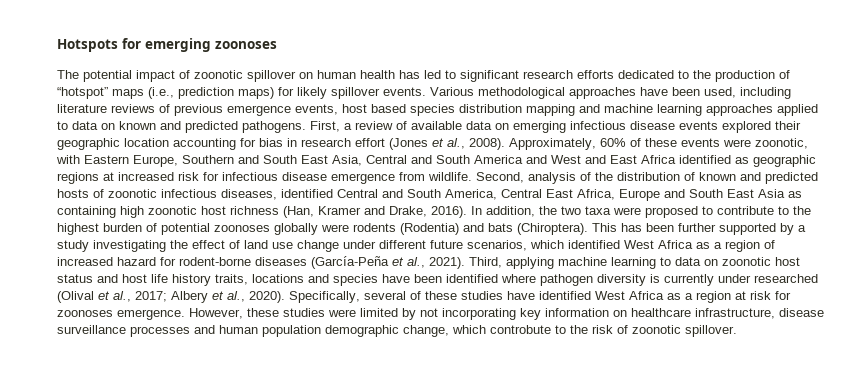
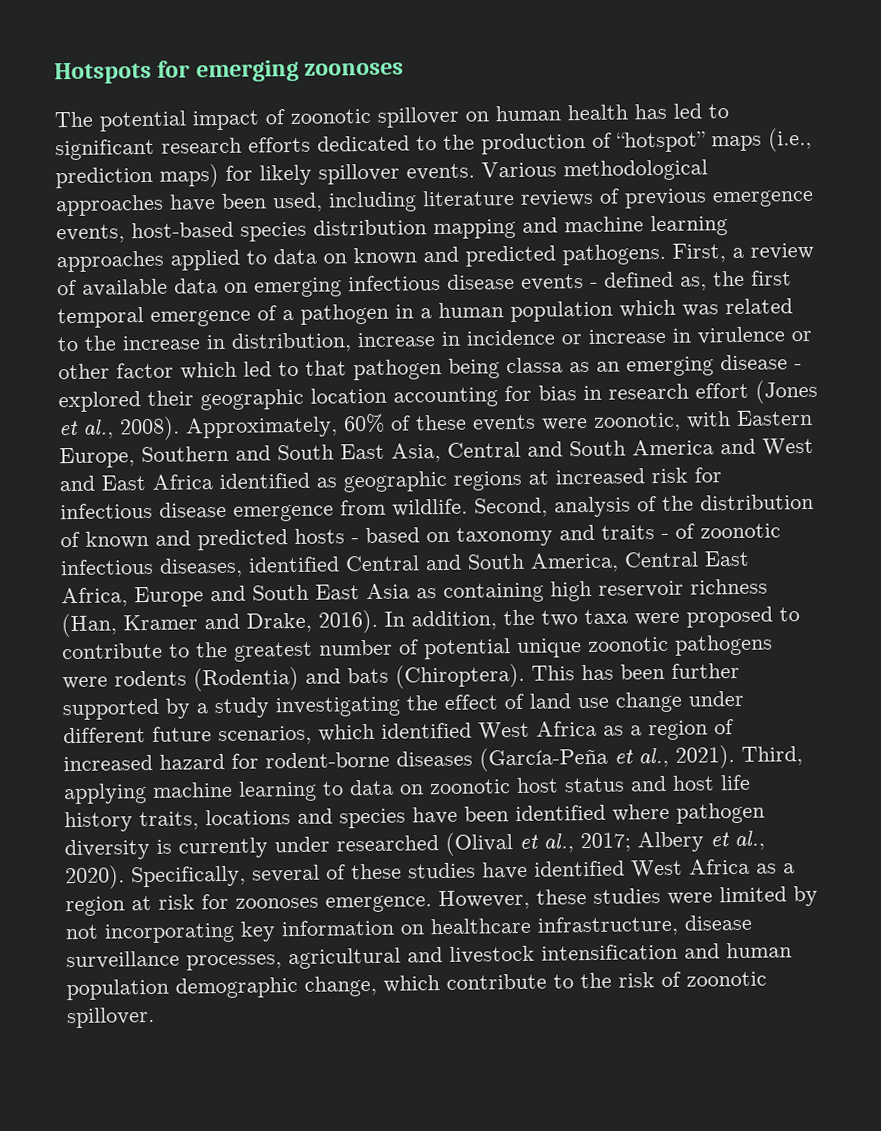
[342,104,406,113] host based -> [131,221,234,239] host-based
(718, 125) none -> [590,270,792,291] [57,298,793,329] [57,326,812,353] [58,354,802,381] - defined as, the first temporal emergence of a pathogen in a human population which was related to the increase in distribution, increase in incidence or increase in virulence or other factor which led to that pathogen being classa as an emerging disease -
(89, 193) none -> [351,524,669,547] - based on taxonomy and traits -
[148,206,226,215] zoonotic host -> [598,580,684,598] reservoir
[57,223,318,235] highest burden of potential zoonoses globally -> [234,634,773,662] greatest number of potential unique zoonotic pathogens
[130,326,190,337] processes -> [186,943,678,971] processes, agricultural and livestock intensification
[490,325,551,334] controbute -> [446,973,547,990] contribute

